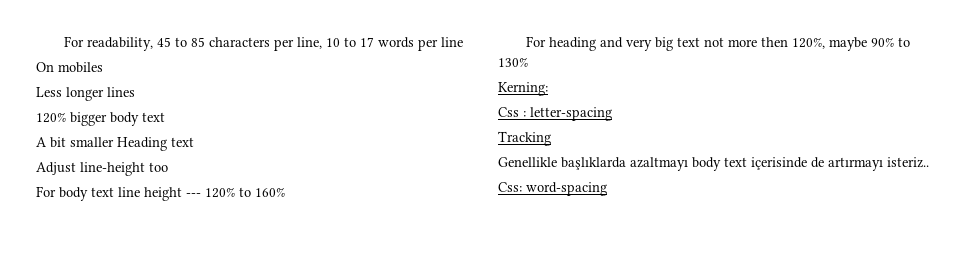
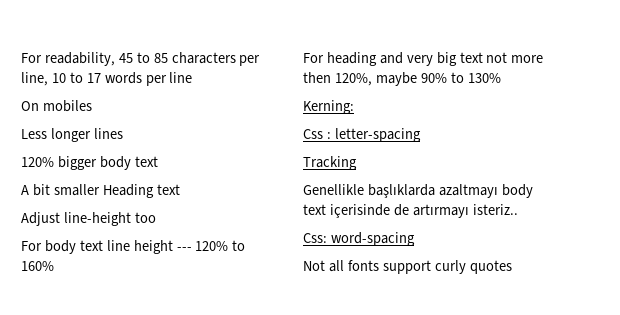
(607, 189) none -> [303,260,512,274] // Not all fonts support curly quotes

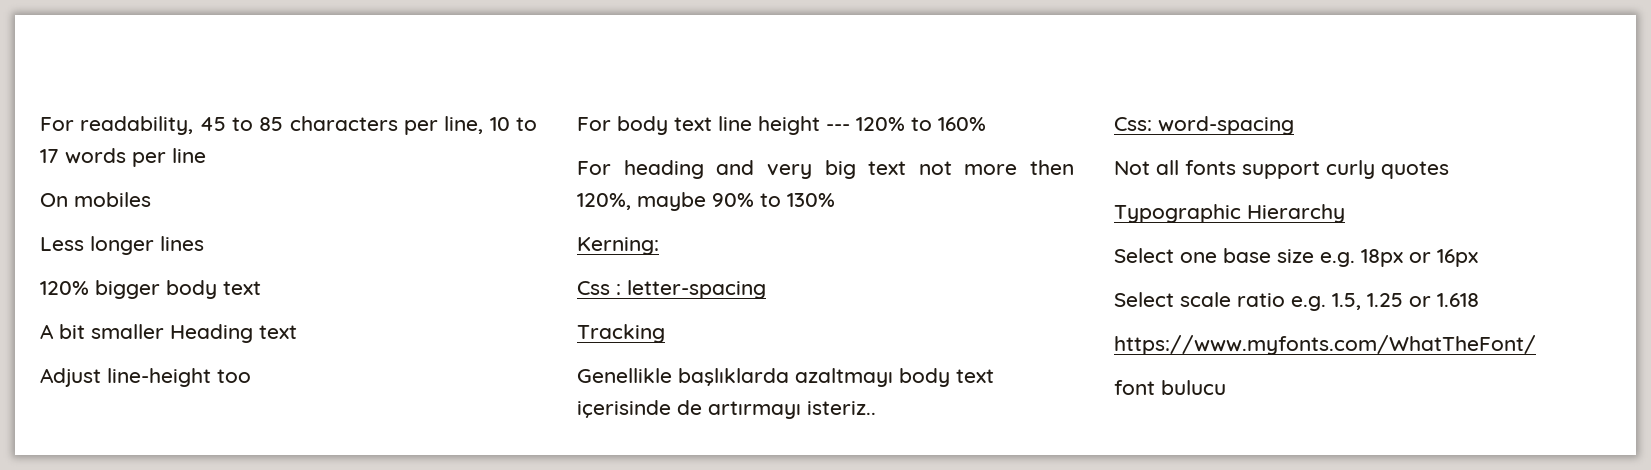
(512, 267) none -> [1114,204,1345,223] [1114,248,1478,267] [1114,292,1479,311] [1114,335,1536,355] [1114,380,1226,395] // Typographic Hierarchy // Select one base size e.g. 18px or 16px // Select scale ratio e.g. 1.5, 1.25 or 1.618 // https://www.myfonts.com/WhatTheFont/ // font bulucu

